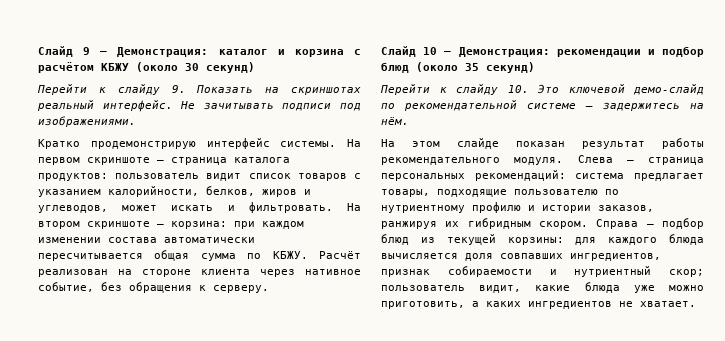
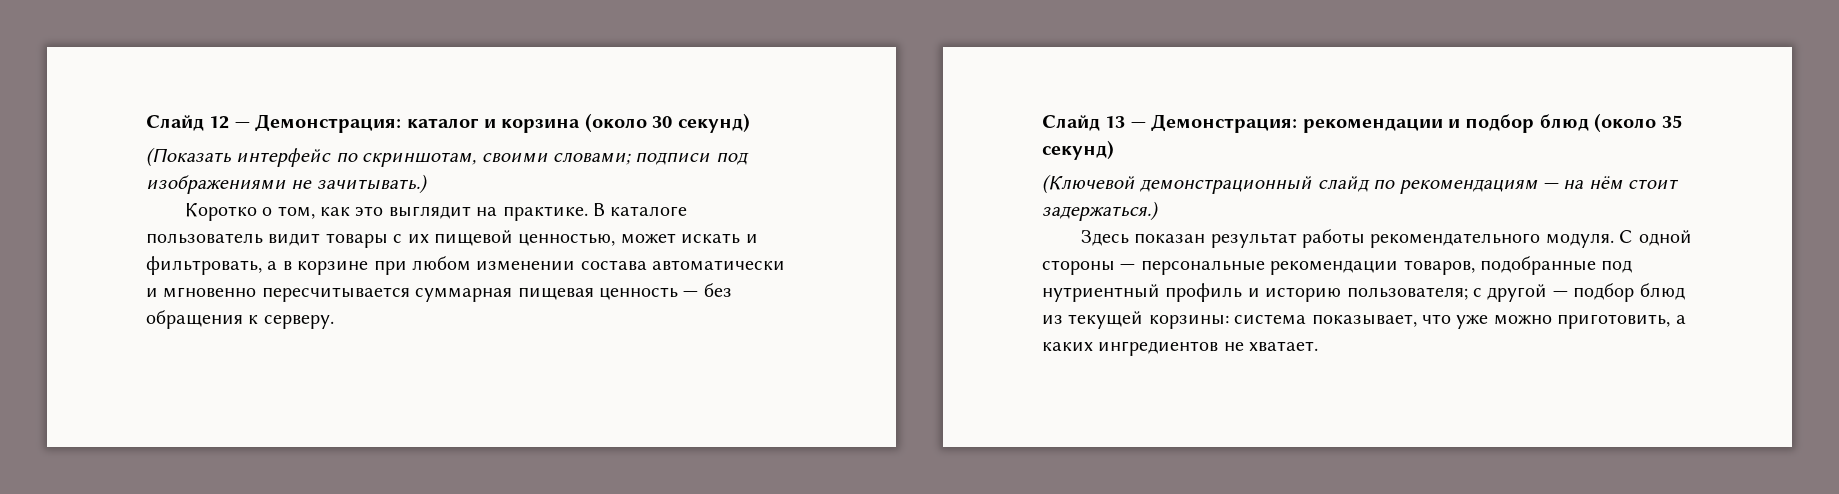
[38,46,91,57] Слайд 9 -> [146,115,230,131] Слайд 12
[354,49,361,55] [38,62,129,73] с расчётом КБЖУ -> (581, 126) none
[37,84,361,95] [37,100,361,112] [38,116,136,127] [38,138,361,149] [38,157,290,165] [38,173,361,181] [38,186,311,197] [38,202,361,213] [38,221,304,229] [38,237,255,243] [38,250,361,261] [38,269,361,277] [38,282,94,292] Перейти к слайду 9. Показать на скриншотах реальный интерфейс. Не зачитывать подписи под изображениями. // Кратко продемонстрирую интерфейс системы. На первом скриншоте — страница каталога продуктов: пользователь видит список товаров с указанием калорийности, белков, жиров и углеводов, может искать и фильтровать. На втором скриншоте — корзина: при каждом изменении состава автоматически пересчитывается общая сумма по КБЖУ. Расчёт реализован на стороне клиента через нативное событие, -> [146,147,749,167] [146,174,428,194] [184,203,688,221] [146,230,758,248] [146,256,786,275] [146,287,699,302] (Показать интерфейс по скриншотам, своими словами; подписи под изображениями не зачитывать.) // Коротко о том, как это выглядит на практике. В каталоге пользователь видит товары с их пищевой ценностью, может искать и фильтровать, а в корзине при любом изменении состава автоматически и мгновенно пересчитывается суммарная пищевая ценность —
[423,47,438,55] 10 -> [1105,116,1126,128] 13
[380,84,704,95] [381,100,704,111] [381,117,409,125] [381,138,499,149] Перейти к слайду 10. Это ключевой демо-слайд по рекомендательной системе — задержитесь на нём. // На этом слайде -> [1042,174,1680,194] [1042,201,1159,221] [1080,230,1129,246] (Ключевой демонстрационный слайд по рекомендациям — на нём стоит задержаться.) // Здесь
[577,155,704,165] [381,170,704,181] [381,189,619,197] [381,202,654,213] [381,218,639,229] Слева — страница персональных рекомендаций: система предлагает товары, подходящие пользователю по нутриентному профилю и истории заказов, ранжируя их гибридным скором. Справа -> [1619,230,1692,246] [1042,256,1633,275] [1042,283,1548,302] С одной стороны — персональные рекомендации товаров, подобранные под нутриентный профиль и историю пользователя; с другой
[575,234,704,245] [381,253,661,261] [381,266,704,277] [381,282,620,293] для каждого блюда вычисляется доля совпавших ингредиентов, признак собираемости и нутриентный скор; пользователь видит, какие блюда -> [1234,314,1451,327] система показывает, что

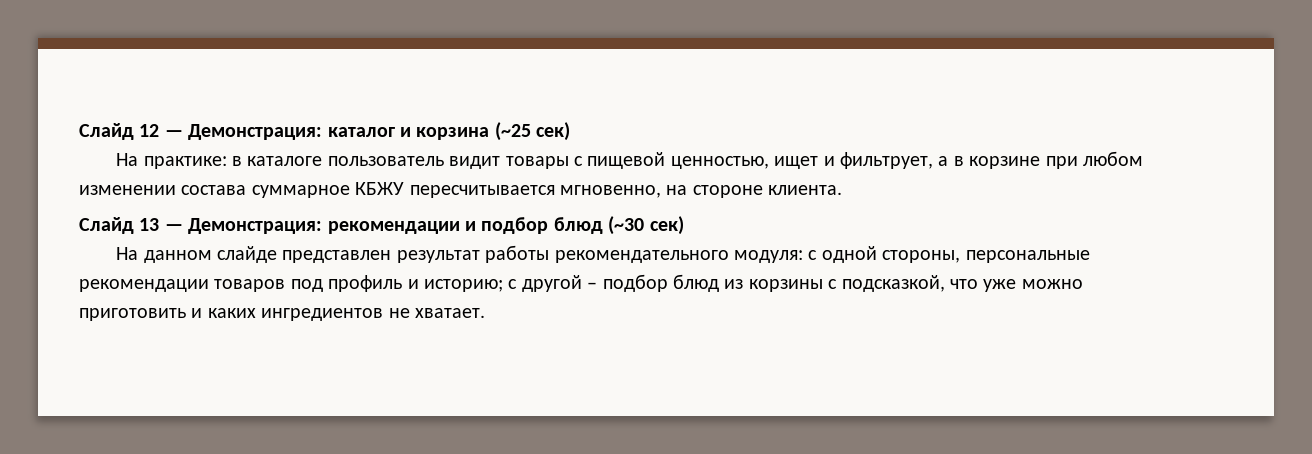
[584,113,750,133] [146,147,749,167] [146,174,428,194] [184,203,605,221] (около 30 секунд) // (Показать интерфейс по скриншотам, своими словами; подписи под изображениями не зачитывать.) // Коротко о том, как это выглядит на практике. В -> [494,122,571,141] [116,153,242,169] (~25 сек) // На практике: в
[407,234,429,243] их -> (583, 161) none
[620,233,758,244] [146,256,262,275] может искать и фильтровать, -> [774,152,933,169] ищет и фильтрует,
[652,260,786,271] [146,283,732,302] [146,310,334,329] автоматически и мгновенно пересчитывается суммарная пищевая ценность — без обращения к серверу. -> [251,182,843,198] суммарное КБЖУ пересчитывается мгновенно, на стороне клиента.
[1594,113,1682,133] [1042,140,1114,160] [1042,174,1680,194] [1042,201,1159,221] [1080,229,1692,248] [1042,256,1633,275] [1042,283,1468,302] (около 35 секунд) // (Ключевой демонстрационный слайд по рекомендациям — на нём стоит задержаться.) // Здесь показан результат работы рекомендательного модуля. С одной стороны — персональные рекомендации товаров, подобранные под нутриентный профиль и историю пользователя; -> [608,216,684,235] [116,245,1090,263] [79,275,503,292] (~30 сек) // На данном слайде представлен результат работы рекомендательного модуля: с одной стороны, персональные рекомендации товаров под профиль и историю;
[1552,291,1568,297] — -> [587,282,598,289] –
[1068,311,1417,329] текущей корзины: система показывает, -> [748,275,945,292] корзины с подсказкой,
[1557,314,1686,329] приготовить, а -> [79,308,203,321] приготовить и

